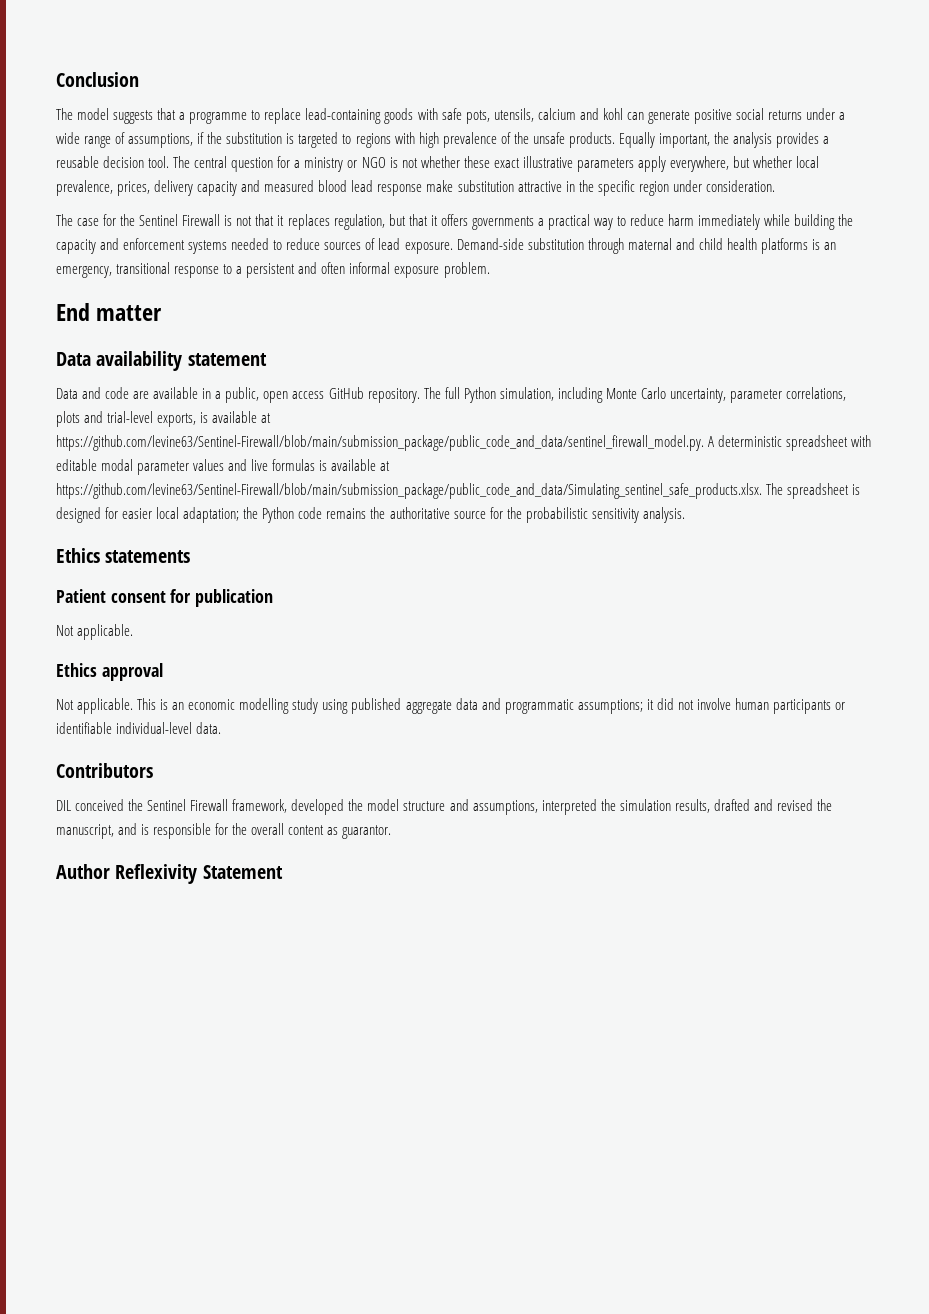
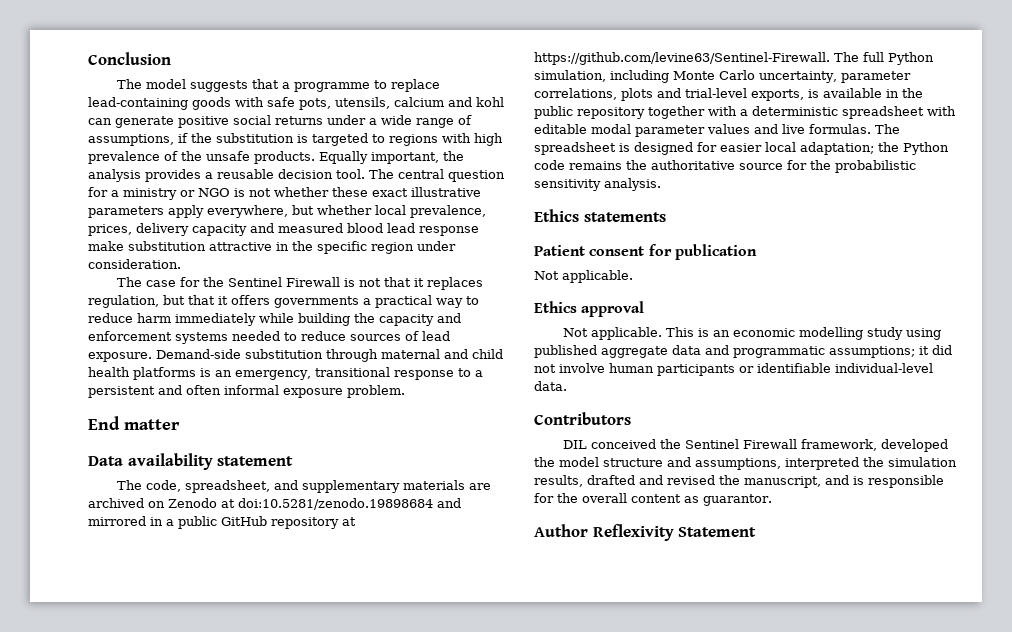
[56,387,420,403] Data and code are available in a public, open access GitHub repository. -> [117,480,492,493] [88,498,461,510] [88,516,356,529] [534,52,830,65] The code, spreadsheet, and supplementary materials are archived on Zenodo at doi:10.5281/zenodo.19898684 and mirrored in a public GitHub repository at https://github.com/levine63/Sentinel-Firewall.
[261,413,272,423] [56,435,715,451] at https://github.com/levine63/Sentinel-Firewall/blob/main/submission_package/public_code_and_data/sentinel_firewall_model.py. A -> [886,88,923,98] [534,106,748,119] in the public repository together with a
[272,459,391,471] [56,483,762,499] formulas is available at https://github.com/levine63/Sentinel-Firewall/blob/main/submission_package/public_code_and_data/Simulating_sentinel_safe_products.xlsx. -> [809,124,871,134] formulas.

